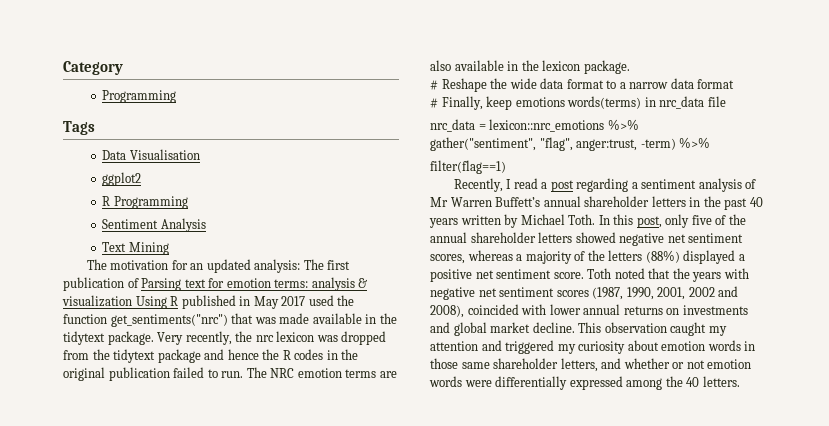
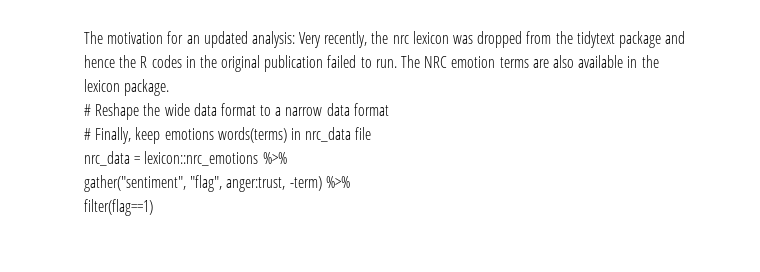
[63,61,123,75] [102,90,177,103] [63,121,95,135] [102,149,200,160] [102,172,142,186] [102,196,188,209] [102,218,206,232] [102,242,169,255] Category // Programming // Tags // Data Visualisation // ggplot2 // R Programming // Sentiment Analysis // Text Mining // -> (84, 37) none
[303,259,351,270] [63,277,368,291] [62,295,355,309] [63,313,397,327] [63,331,154,345] The first publication of Parsing text for emotion terms: analysis & visualization Using R published in May 2017 used the function get_sentiments("nrc") that was made available in the tidytext package. -> (295, 39) none
[453,178,757,192] [430,196,763,210] [429,214,746,228] [430,232,744,246] [430,250,745,264] [430,268,749,282] [430,286,739,300] [430,304,748,318] [430,322,727,336] [430,340,756,354] [430,358,752,372] [429,376,740,390] // Recently, I read a post regarding a sentiment analysis of Mr Warren Buffett’s annual shareholder letters in the past 40 years written by Michael Toth. In this post, only five of the annual shareholder letters showed negative net sentiment scores, whereas a majority of the letters (88%) displayed a positive net sentiment score. Toth noted that the years with negative net sentiment scores (1987, 1990, 2001, 2002 and 2008), coincided with lower annual returns on investments and global market decline. This observation caught my attention and triggered my curiosity about emotion words in those same shareholder letters, and whether or not emotion words were differentially expressed among the 40 letters. -> (153, 207) none

